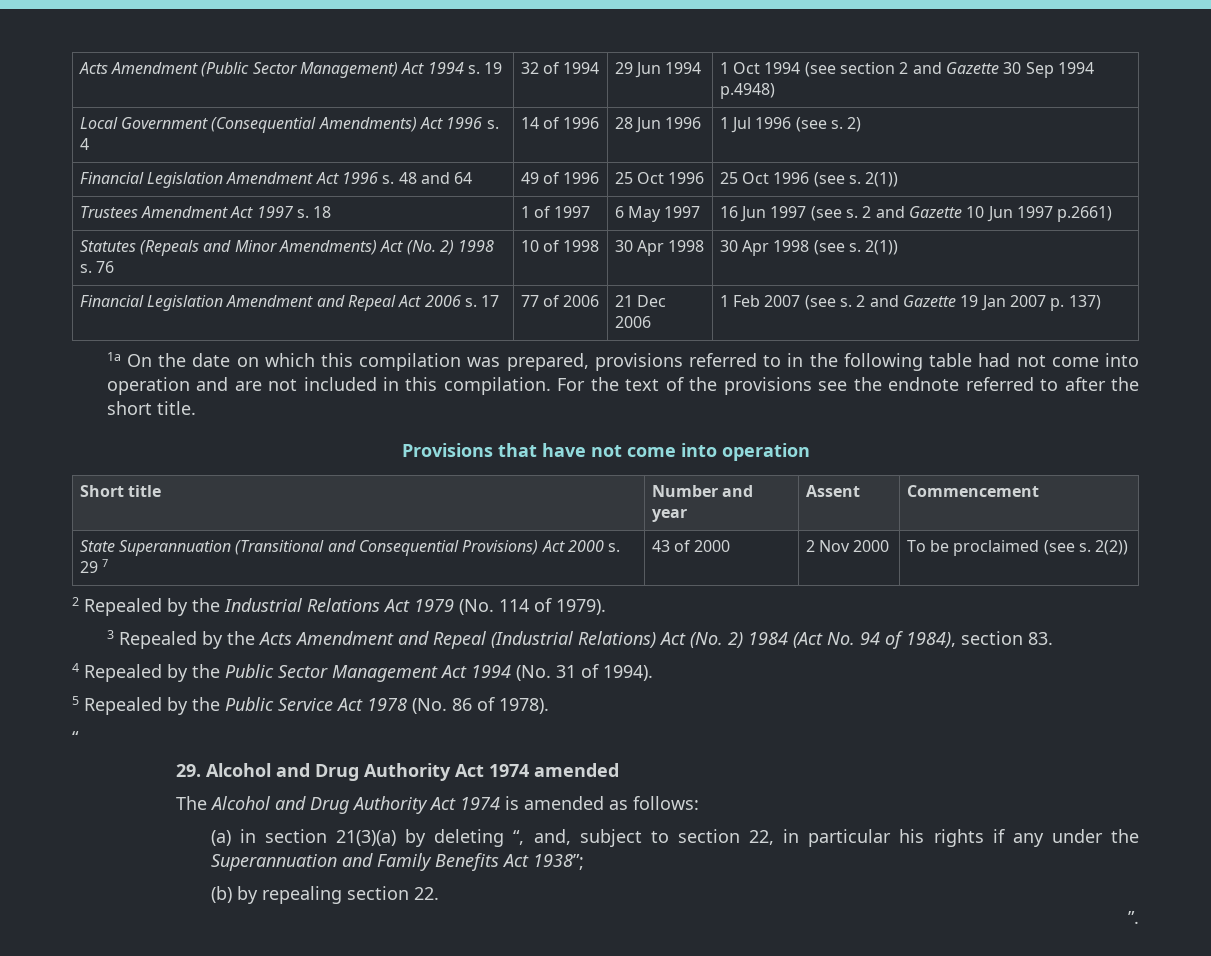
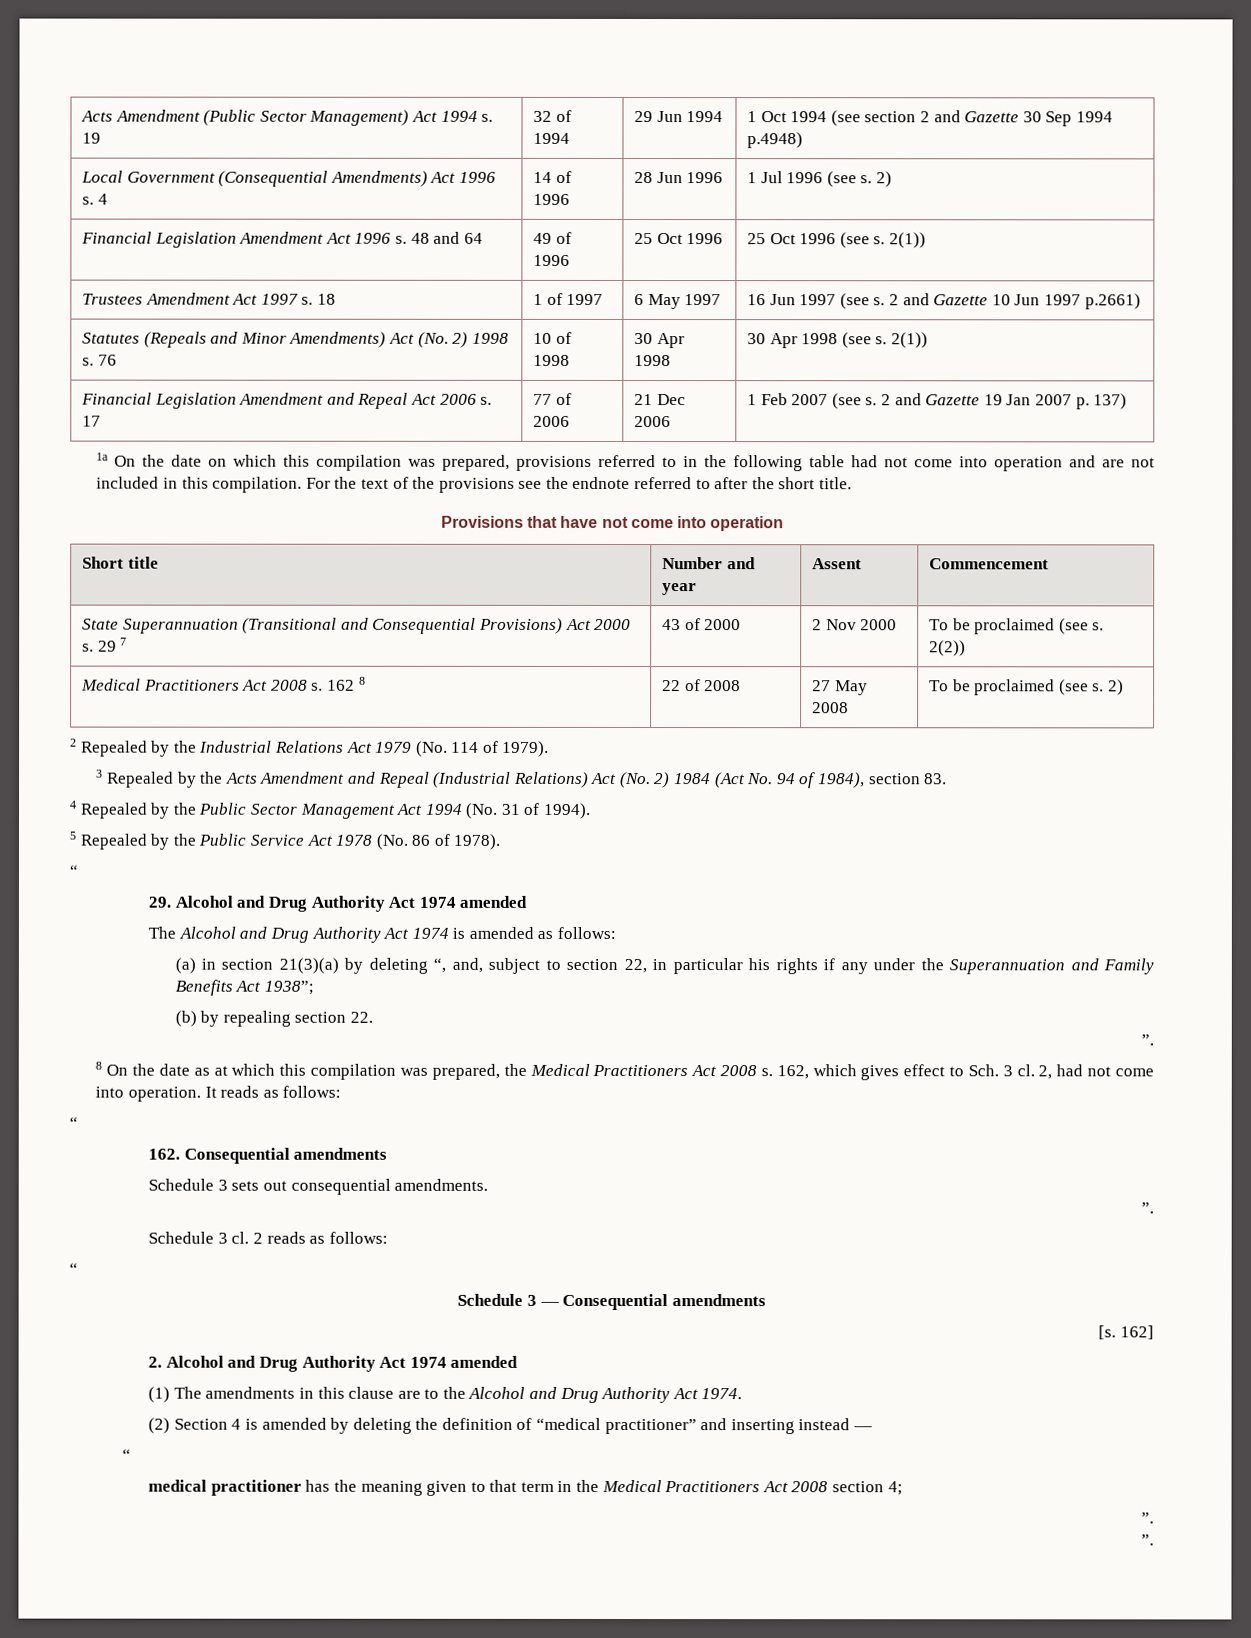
(1129, 547) none -> [81,676,366,691] [662,679,742,692] [812,680,868,696] [812,702,850,714] [929,679,1125,696] // Medical Practitioners Act 2008 s. 162 8 | 22 of 2008 | 27 May 2008 | To be proclaimed (see s. 2)
(1139, 917) none -> [95,1061,1155,1081] [95,1085,342,1102] [69,1116,78,1129] [148,1147,388,1164] [148,1178,489,1195] [1141,1202,1154,1214] [148,1231,388,1244] [69,1262,78,1275] [457,1293,766,1311] [1098,1325,1154,1340] [148,1355,519,1372] [148,1386,743,1404] [148,1417,873,1435] [121,1448,131,1461] [148,1479,903,1496] [1141,1512,1154,1524] [1141,1534,1154,1546] // 8 On the date as at which this compilation was prepared, the Medical Practitioners Act 2008 s. 162, which gives effect to Sch. 3 cl. 2, had not come into operation. It reads as follows: // “ // 162. Consequential amendments // Schedule 3 sets out consequential amendments. // ”. // Schedule 3 cl. 2 reads as follows: // “ // Schedule 3 — Consequential amendments // [s. 162] // 2. Alcohol and Drug Authority Act 1974 amended // (1) The amendments in this clause are to the Alcohol and Drug Authority Act 1974. // (2) Section 4 is amended by deleting the definition of “medical practitioner” and inserting instead — // “ // medical practitioner has the meaning given to that term in the Medical Practitioners Act 2008 section 4; // ”. // ”.

